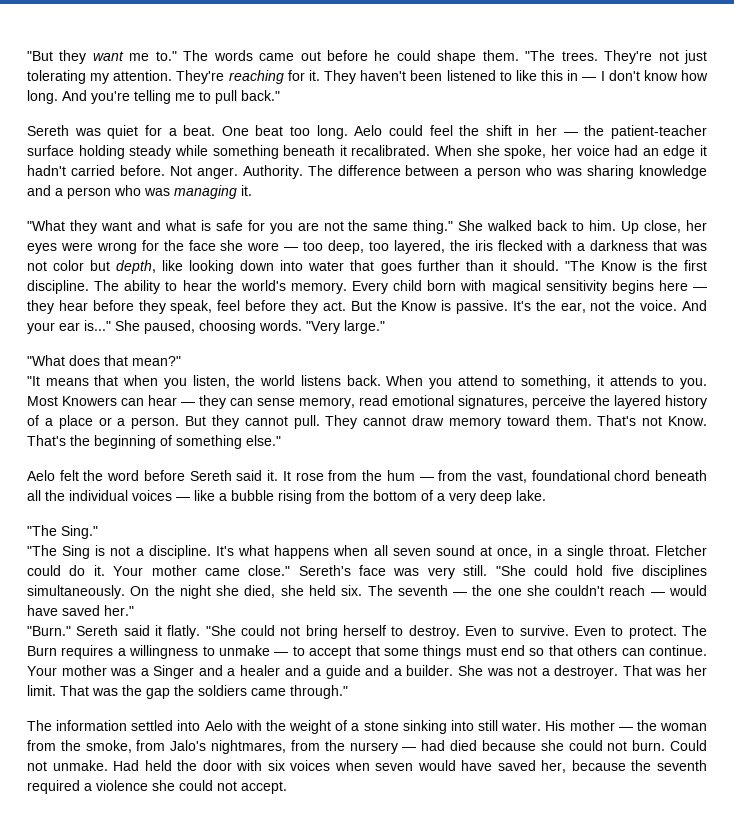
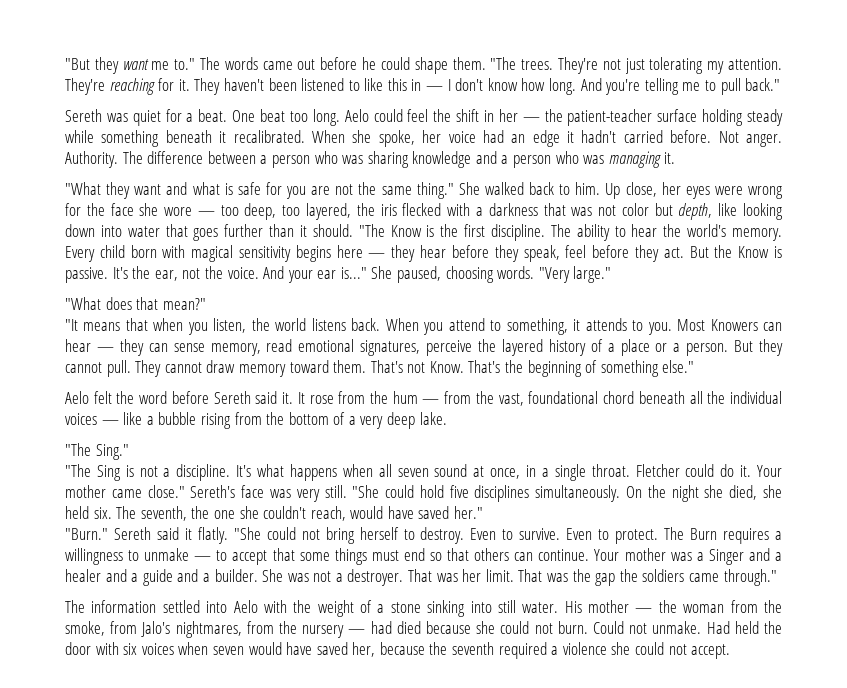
[397,585,468,596] seventh — -> [140,506,187,521] seventh,
[609,585,665,596] reach — -> [310,506,346,521] reach,

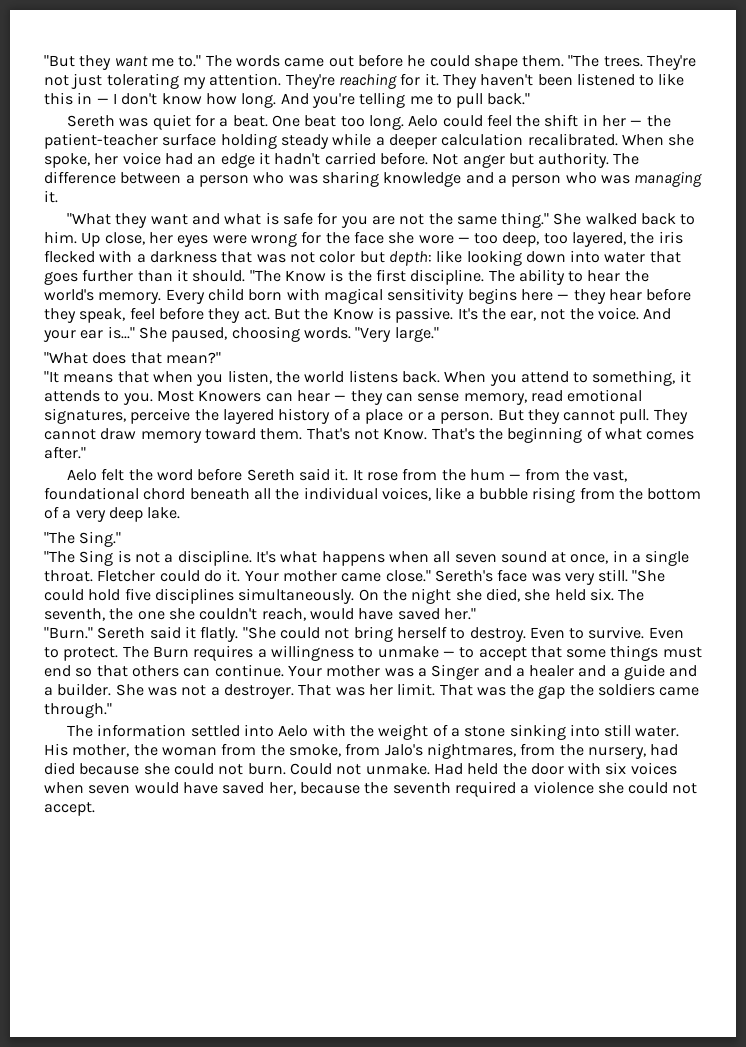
[101,130,227,147] something beneath it -> [375,133,524,149] a deeper calculation
[746,134,783,147] [65,151,118,168] anger. Authority. -> [462,152,610,168] anger but authority.
[678,203,713,220] depth, -> [388,251,432,266] depth:
[600,360,695,377] something else." -> [604,428,695,440] [44,446,86,459] what comes after."
[65,413,119,425] voices — -> [381,487,431,501] voices,
[588,600,653,613] mother — -> [72,744,130,757] mother,
[302,625,366,638] nursery — -> [587,747,646,759] nursery,

